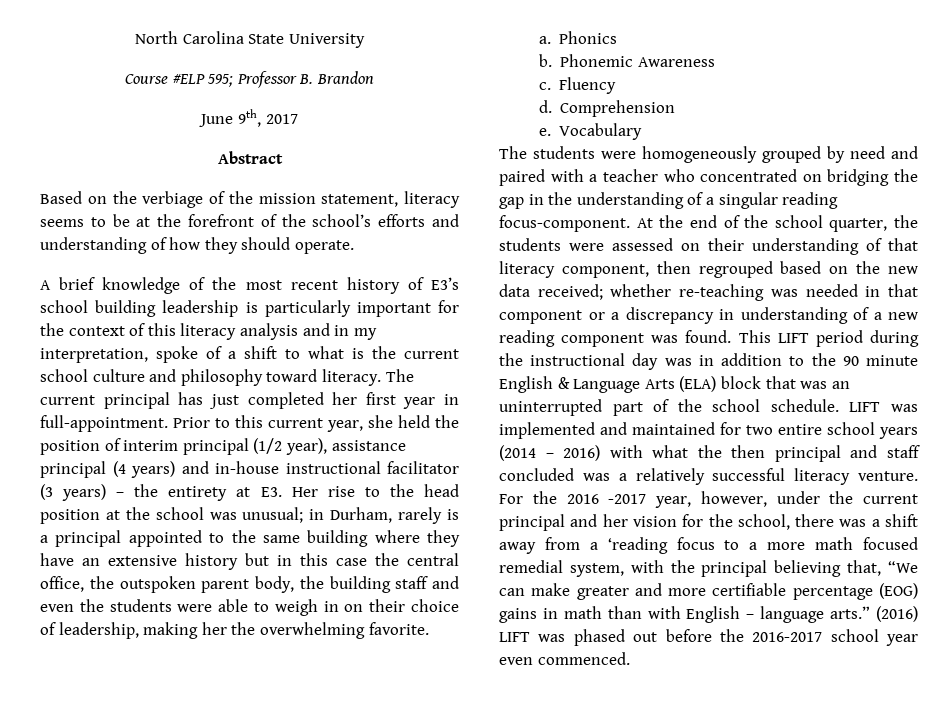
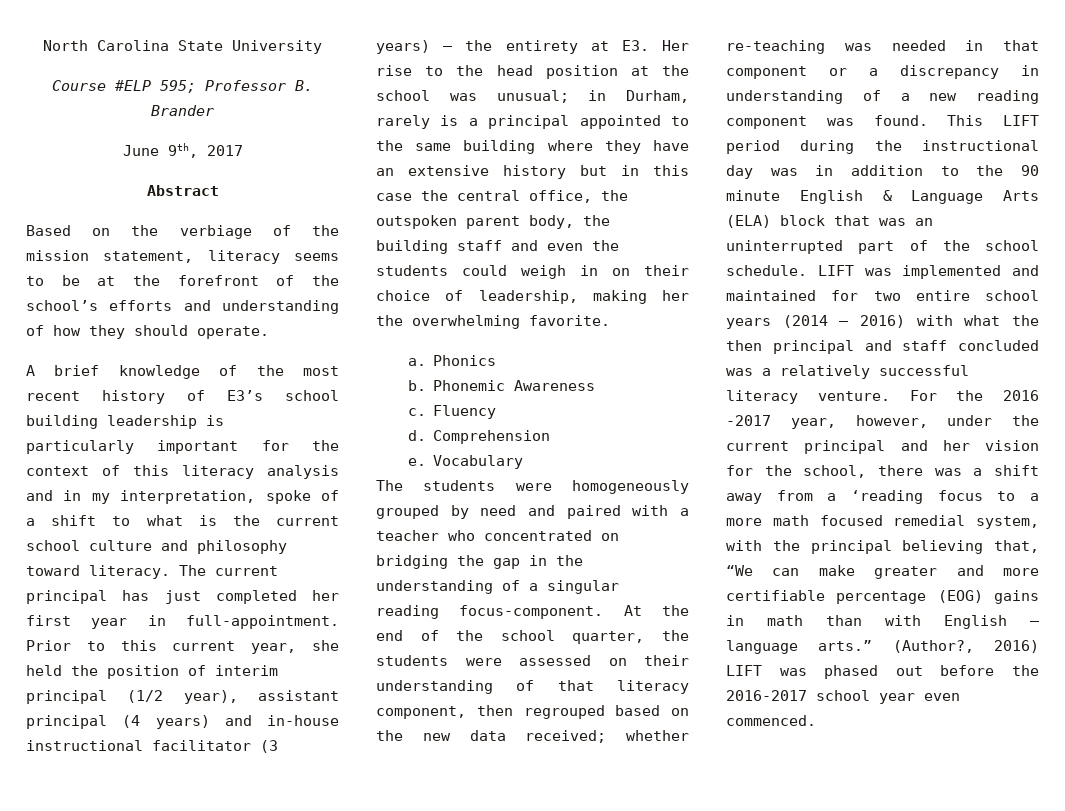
[316,71,374,84] Brandon -> [151,105,214,116] Brander
[331,440,406,451] assistance -> [258,690,339,701] assistant
[177,599,269,612] were able to -> [462,265,507,276] could
[876,606,918,622] (2016) -> [892,640,1039,653] (Author?, 2016)

